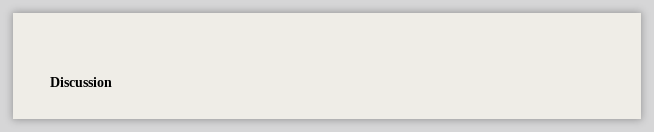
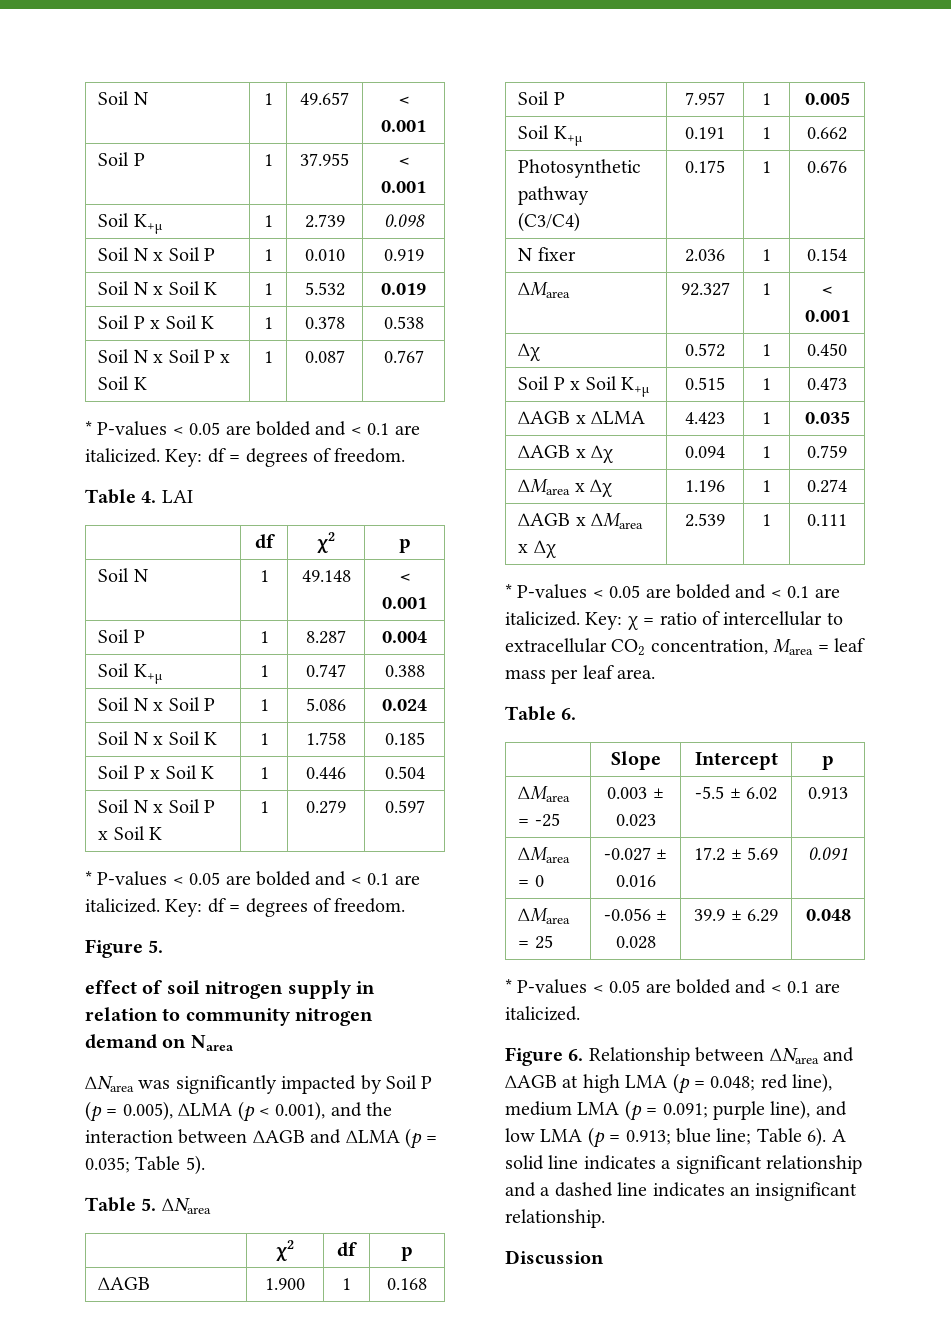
(50, 82) none -> [98,91,148,105] [263,93,273,105] [300,92,349,105] [398,96,409,105] [381,120,426,132] [98,152,145,166] [263,154,273,166] [300,153,349,166] [398,157,409,166] [381,181,426,193] [98,213,163,234] [263,215,273,227] [304,214,345,228] [383,214,425,227] [98,247,215,261] [263,249,273,261] [304,249,345,261] [383,249,424,261] [98,281,217,295] [263,283,273,295] [304,282,345,296] [381,283,426,295] [98,315,214,329] [263,317,273,329] [304,316,345,329] [383,316,424,329] [98,349,231,363] [98,376,147,390] [263,351,273,363] [304,350,345,363] [383,350,424,363] [85,421,420,436] [85,448,406,467] [85,489,193,504] [254,534,275,549] [317,532,335,554] [398,538,411,553] [98,568,148,582] [259,570,269,582] [301,570,351,582] [399,573,410,582] [382,597,427,609] [98,629,145,643] [259,631,269,643] [306,630,346,644] [382,631,427,643] [98,663,163,684] [259,665,269,677] [306,664,346,677] [384,665,425,677] [98,697,215,711] [259,699,269,711] [306,698,346,711] [382,699,427,711] [98,731,217,745] [259,733,269,745] [306,732,346,745] [384,732,425,745] [98,765,214,779] [259,767,269,779] [306,767,346,779] [384,766,425,779] [98,799,215,813] [98,826,163,840] [259,801,269,813] [306,800,346,814] [384,800,425,813] [85,871,420,886] [85,898,406,917] [85,939,164,958] [85,980,375,999] [85,1007,374,1026] [85,1034,234,1051] [85,1075,433,1094] [85,1101,393,1122] [85,1128,438,1149] [85,1155,205,1175] [85,1197,211,1214] [276,1240,294,1262] [337,1242,357,1257] [401,1246,413,1261] [98,1277,151,1290] [265,1278,305,1290] [342,1278,351,1290] [387,1278,427,1290] [518,91,565,105] [685,92,725,105] [762,93,771,105] [804,92,850,105] [518,125,583,146] [685,127,725,139] [762,127,771,139] [807,127,847,140] [518,159,642,178] [518,186,590,205] [518,212,581,232] [685,160,725,173] [762,161,771,173] [807,160,847,173] [518,247,576,261] [685,249,725,262] [762,249,771,261] [807,248,847,261] [518,282,571,298] [680,282,730,296] [762,283,771,295] [822,286,832,295] [804,310,850,322] [518,343,541,362] [685,343,725,357] [762,344,771,356] [807,343,847,356] [518,376,650,397] [685,377,725,390] [762,378,771,390] [807,377,847,390] [518,411,646,424] [685,412,725,425] [762,412,771,424] [804,411,850,424] [518,445,614,464] [685,446,725,458] [762,446,771,458] [807,445,847,458] [518,479,613,498] [685,480,725,492] [762,480,771,492] [807,479,847,493] [518,513,644,529] [518,540,556,559] [685,513,725,527] [762,514,771,526] [807,514,847,526] [505,584,840,599] [505,611,843,631] [505,638,865,656] [505,665,656,684] [505,706,577,721] [610,751,661,770] [694,752,778,770] [822,755,834,770] [518,786,571,802] [518,813,560,827] [607,787,664,799] [615,814,656,827] [695,786,777,800] [808,787,848,799] [518,847,571,863] [518,875,544,887] [603,847,668,861] [615,875,656,887] [694,847,778,861] [808,847,848,860] [518,908,571,924] [518,935,553,949] [603,908,668,921] [615,936,656,949] [694,909,778,922] [805,909,851,921] [505,979,840,994] [505,1006,580,1021] [505,1047,854,1066] [505,1073,833,1094] [505,1100,847,1121] [505,1127,846,1148] [505,1155,862,1174] [505,1182,858,1201] [505,1209,605,1228] Soil N | 1 | 49.657 | < 0.001 // Soil P | 1 | 37.955 | < 0.001 // Soil K+µ | 1 | 2.739 | 0.098 // Soil N x Soil P | 1 | 0.010 | 0.919 // Soil N x Soil K | 1 | 5.532 | 0.019 // Soil P x Soil K | 1 | 0.378 | 0.538 // Soil N x Soil P x Soil K | 1 | 0.087 | 0.767 // * P-values < 0.05 are bolded and < 0.1 are italicized. Key: df = degrees of freedom. // Table 4. LAI // | df | χ2 | p // Soil N | 1 | 49.148 | < 0.001 // Soil P | 1 | 8.287 | 0.004 // Soil K+µ | 1 | 0.747 | 0.388 // Soil N x Soil P | 1 | 5.086 | 0.024 // Soil N x Soil K | 1 | 1.758 | 0.185 // Soil P x Soil K | 1 | 0.446 | 0.504 // Soil N x Soil P x Soil K | 1 | 0.279 | 0.597 // * P-values < 0.05 are bolded and < 0.1 are italicized. Key: df = degrees of freedom. // Figure 5. // effect of soil nitrogen supply in relation to community nitrogen demand on Narea // ∆Narea was significantly impacted by Soil P (p = 0.005), ∆LMA (p < 0.001), and the interaction between ∆AGB and ∆LMA (p = 0.035; Table 5). // Table 5. ∆Narea // | χ2 | df | p // ∆AGB | 1.900 | 1 | 0.168 // Soil P | 7.957 | 1 | 0.005 // Soil K+µ | 0.191 | 1 | 0.662 // Photosynthetic pathway (C3/C4) | 0.175 | 1 | 0.676 // N fixer | 2.036 | 1 | 0.154 // ∆Marea | 92.327 | 1 | < 0.001 // ∆χ | 0.572 | 1 | 0.450 // Soil P x Soil K+µ | 0.515 | 1 | 0.473 // ∆AGB x ∆LMA | 4.423 | 1 | 0.035 // ∆AGB x ∆χ | 0.094 | 1 | 0.759 // ∆Marea x ∆χ | 1.196 | 1 | 0.274 // ∆AGB x ∆Marea x ∆χ | 2.539 | 1 | 0.111 // * P-values < 0.05 are bolded and < 0.1 are italicized. Key: χ = ratio of intercellular to extracellular CO2 concentration, Marea = leaf mass per leaf area. // Table 6. // | Slope | Intercept | p // ∆Marea = -25 | 0.003 ± 0.023 | -5.5 ± 6.02 | 0.913 // ∆Marea = 0 | -0.027 ± 0.016 | 17.2 ± 5.69 | 0.091 // ∆Marea = 25 | -0.056 ± 0.028 | 39.9 ± 6.29 | 0.048 // * P-values < 0.05 are bolded and < 0.1 are italicized. // Figure 6. Relationship between ∆Narea and ∆AGB at high LMA (p = 0.048; red line), medium LMA (p = 0.091; purple line), and low LMA (p = 0.913; blue line; Table 6). A solid line indicates a significant relationship and a dashed line indicates an insignificant relationship. //

